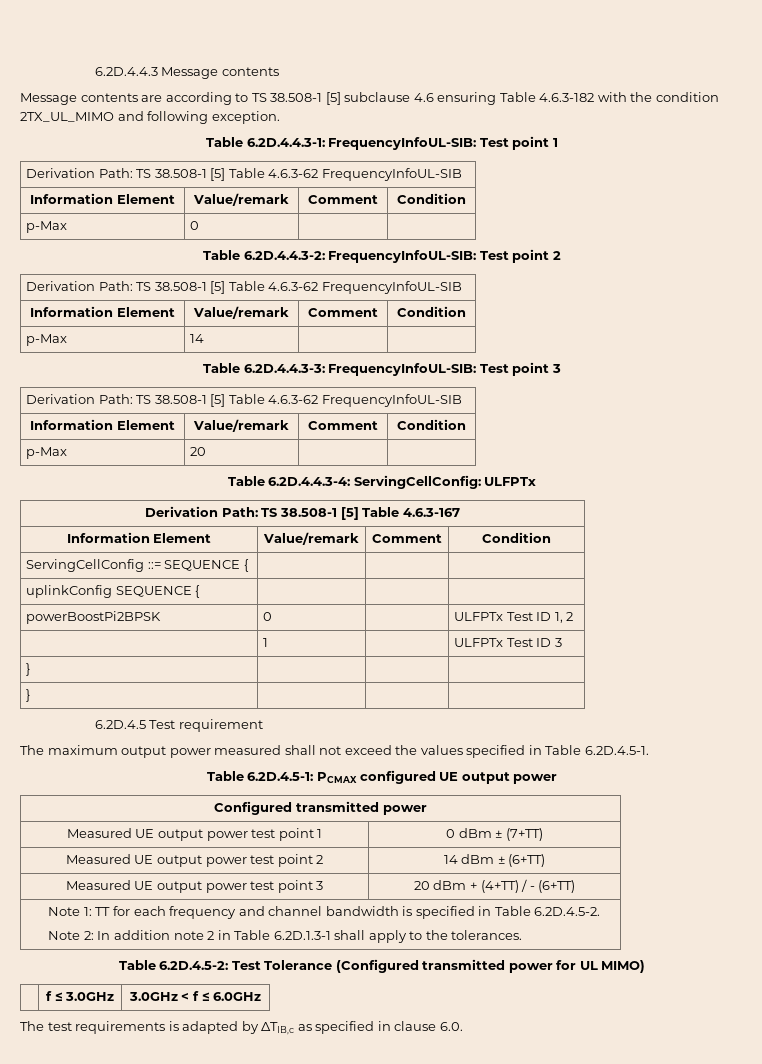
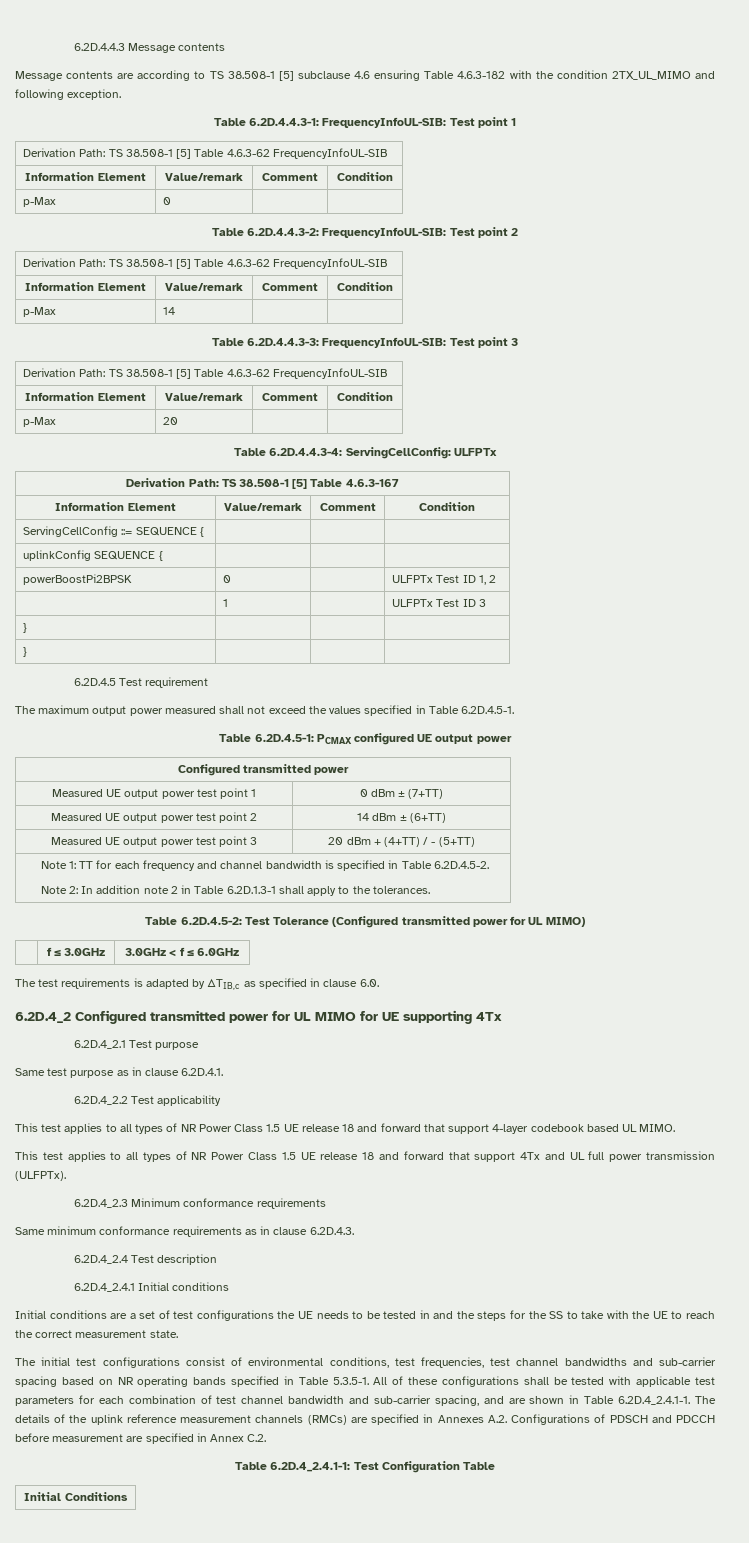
[538,880,576,893] (6+TT) -> [438,837,475,847] (5+TT)
(463, 1026) none -> [15,1010,502,1024] [73,1040,200,1050] [15,1067,224,1078] [73,1095,222,1106] [15,1123,676,1134] [15,1151,715,1162] [15,1171,66,1181] [73,1198,326,1209] [15,1226,354,1237] [73,1254,218,1265] [73,1282,230,1292] [15,1310,715,1321] [15,1330,178,1338] [15,1357,716,1368] [15,1376,716,1387] [15,1395,716,1406] [15,1414,716,1425] [15,1433,267,1444] [235,1461,495,1473] [24,1492,128,1501] // 6.2D.4_2 Configured transmitted power for UL MIMO for UE supporting 4Tx // 6.2D.4_2.1 Test purpose // Same test purpose as in clause 6.2D.4.1. // 6.2D.4_2.2 Test applicability // This test applies to all types of NR Power Class 1.5 UE release 18 and forward that support 4-layer codebook based UL MIMO. // This test applies to all types of NR Power Class 1.5 UE release 18 and forward that support 4Tx and UL full power transmission (ULFPTx). // 6.2D.4_2.3 Minimum conformance requirements // Same minimum conformance requirements as in clause 6.2D.4.3. // 6.2D.4_2.4 Test description // 6.2D.4_2.4.1 Initial conditions // Initial conditions are a set of test configurations the UE needs to be tested in and the steps for the SS to take with the UE to reach the correct measurement state. // The initial test configurations consist of environmental conditions, test frequencies, test channel bandwidths and sub-carrier spacing based on NR operating bands specified in Table 5.3.5-1. All of these configurations shall be tested with applicable test parameters for each combination of test channel bandwidth and sub-carrier spacing, and are shown in Table 6.2D.4_2.4.1-1. The details of the uplink reference measurement channels (RMCs) are specified in Annexes A.2. Configurations of PDSCH and PDCCH before measurement are specified in Annex C.2. // Table 6.2D.4_2.4.1-1: Test Configuration Table // Initial Conditions

